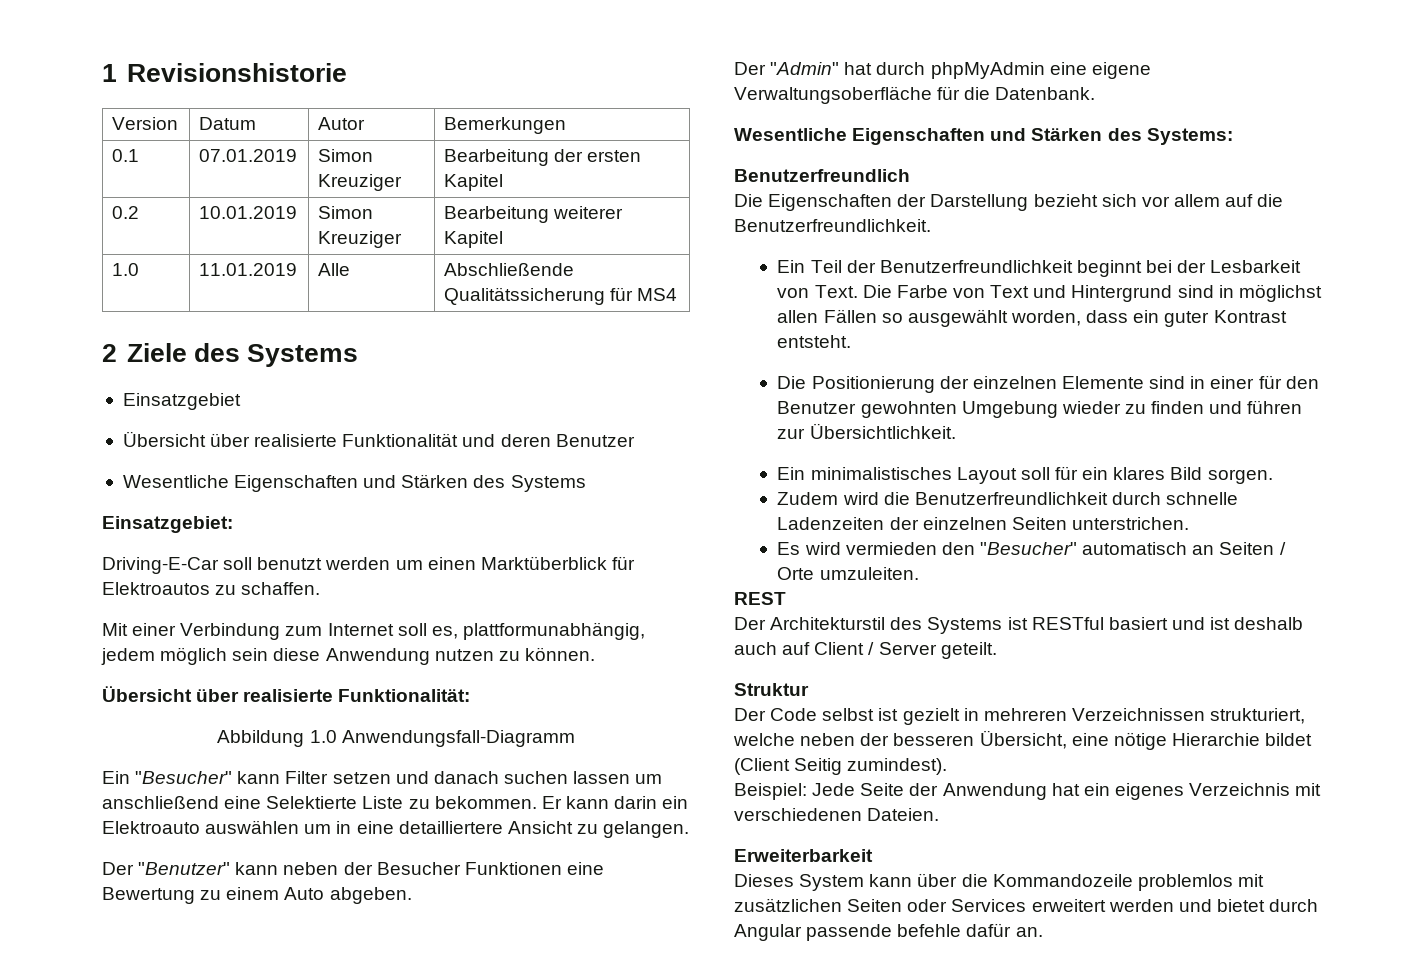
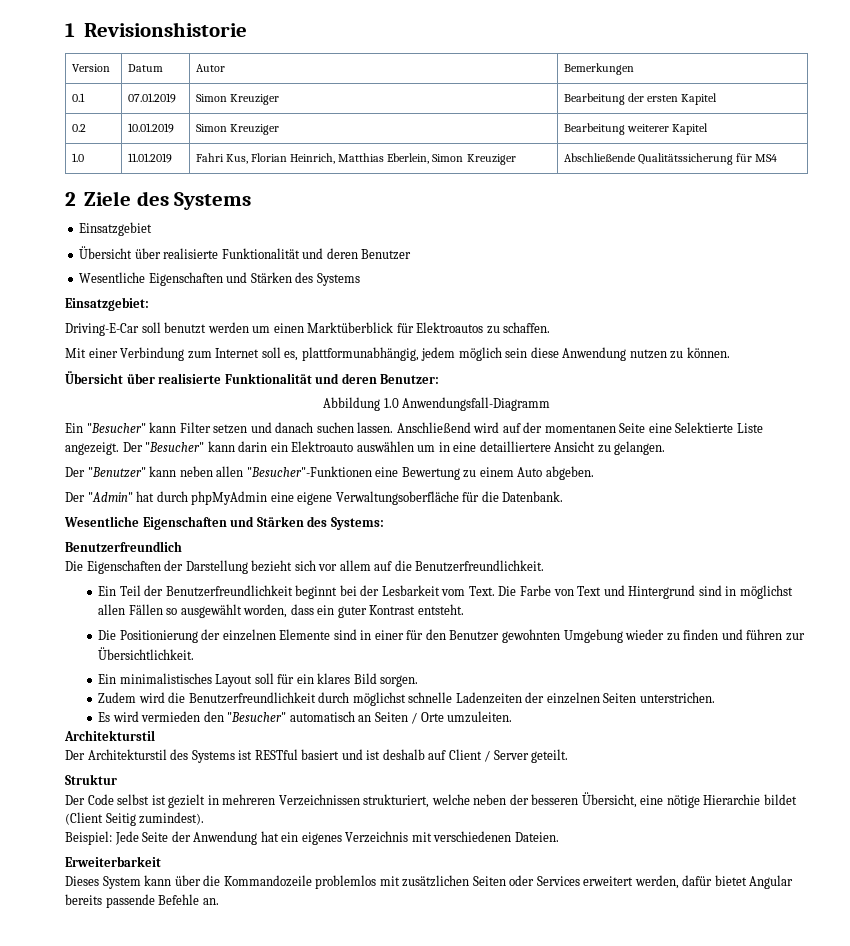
[318,263,351,276] Alle -> [195,153,516,165] Fahri Kus, Florian Heinrich, Matthias Eberlein, Simon Kreuziger
[338,689,471,702] Funktionalität: -> [224,373,440,384] Funktionalität und deren Benutzer:
[573,771,663,784] [102,796,562,809] lassen um anschließend eine Selektierte Liste zu bekommen. Er -> [357,422,763,433] [65,442,205,455] lassen. Anschließend wird auf der momentanen Seite eine Selektierte Liste angezeigt. Der "Besucher"
[343,862,562,875] der Besucher Funktionen -> [216,466,372,477] allen "Besucher"-Funktionen
[777,288,810,298] von -> [441,589,466,596] vom
(1161, 498) none -> [352,692,406,706] möglichst
[734,592,786,605] REST -> [64,730,155,741] Architekturstil
[734,642,777,655] auch -> (425, 754) none
[1108,899,1319,912] [734,923,1012,941] werden und bietet durch Angular passende befehle dafür -> [634,875,794,889] [65,894,200,908] werden, dafür bietet Angular bereits passende Befehle

